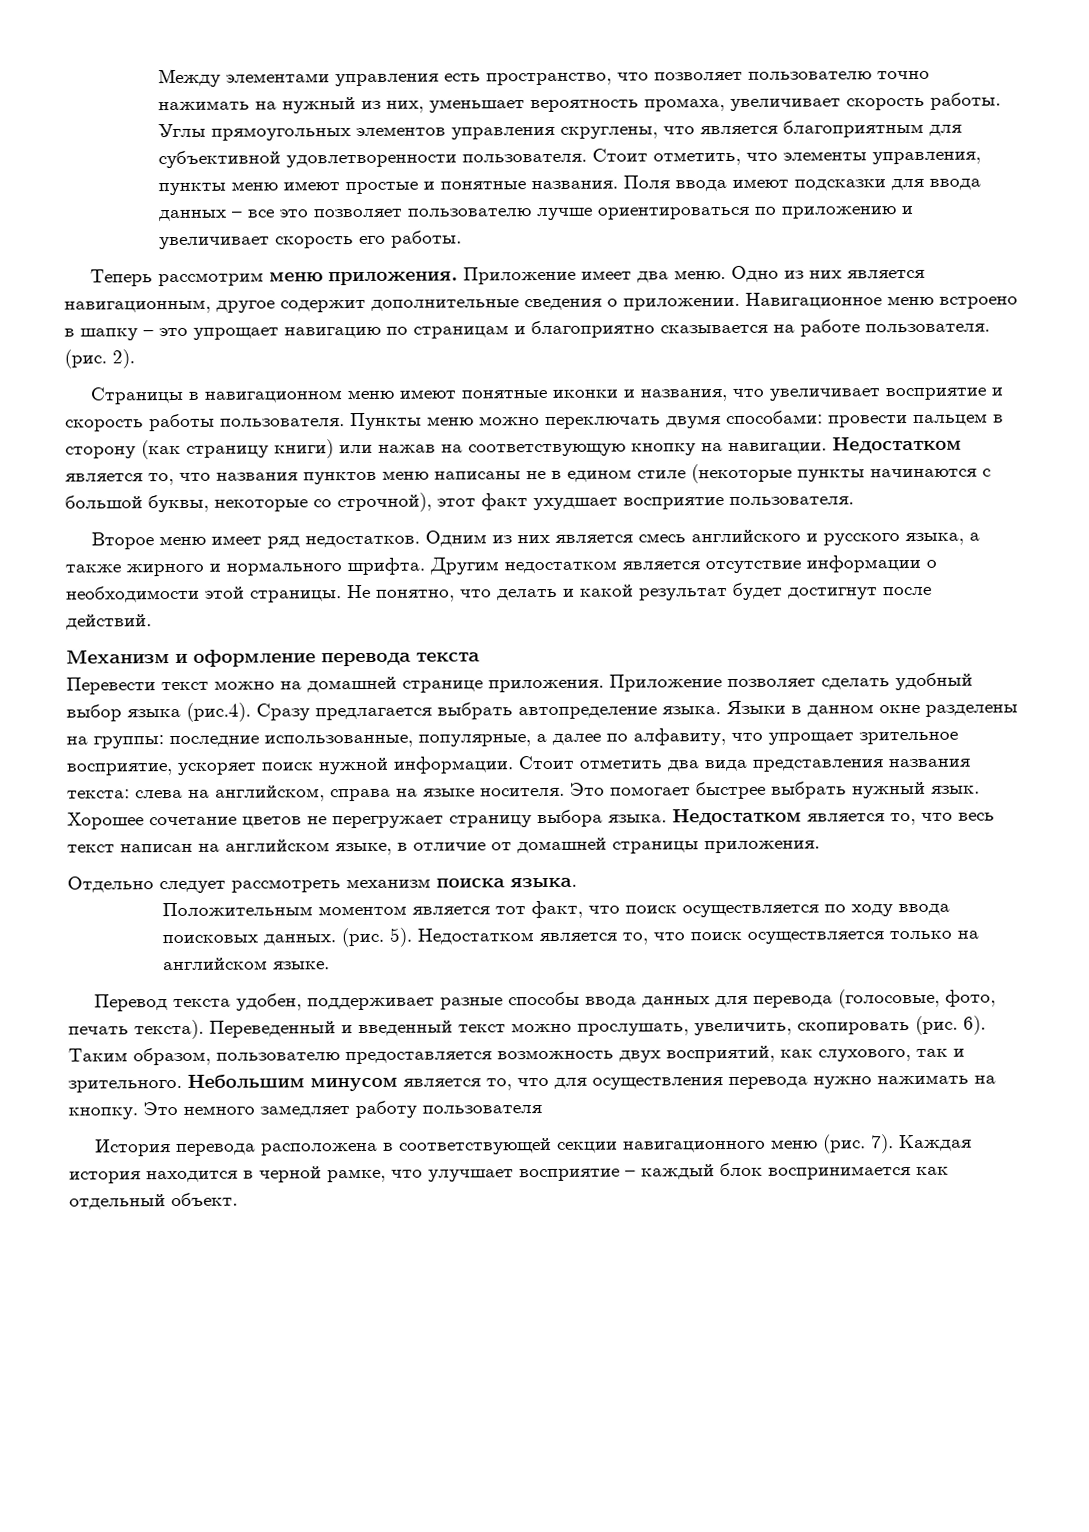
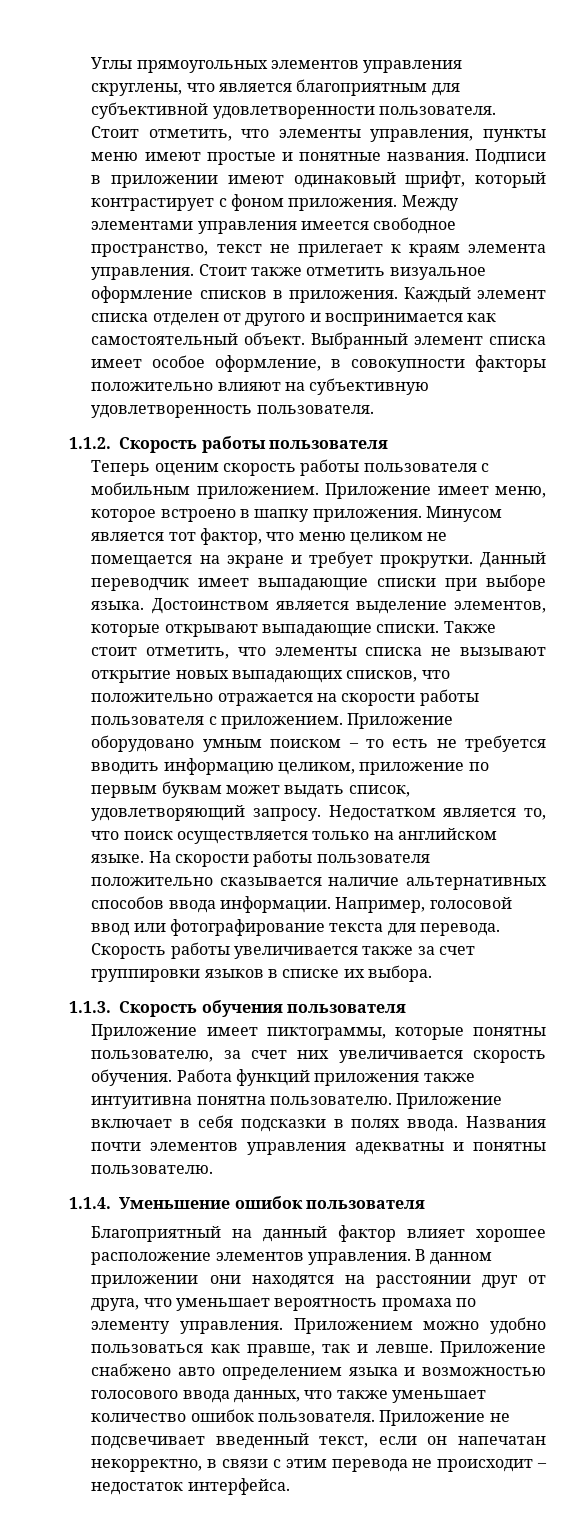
[158,68,931,88] [158,92,1002,114] Между элементами управления есть пространство, что позволяет пользователю точно нажимать на нужный из них, уменьшает вероятность промаха, увеличивает скорость работы. -> (91, 63) none
[623,175,982,192] [158,205,915,222] [159,230,463,250] [90,265,926,287] [64,292,1018,314] [64,319,990,341] [64,349,135,369] [90,386,1005,405] [65,410,1004,432] [65,435,962,460] [65,463,991,486] [65,492,854,513] [91,529,981,550] [65,554,937,577] [66,582,932,603] [66,614,152,630] [66,649,480,667] [66,672,973,695] [66,700,1018,722] [66,728,958,749] [66,755,971,776] [67,781,980,802] [67,807,995,830] [67,837,820,856] [67,876,577,894] [162,900,951,919] [162,927,413,948] Поля ввода имеют подсказки для ввода данных – все это позволяет пользователю лучше ориентироваться по приложению и увеличивает скорость его работы. // Теперь рассмотрим меню приложения. Приложение имеет два меню. Одно из них является навигационным, другое содержит дополнительные сведения о приложении. Навигационное меню встроено в шапку – это упрощает навигацию по страницам и благоприятно сказывается на работе пользователя. (рис. 2). // Страницы в навигационном меню имеют понятные иконки и названия, что увеличивает восприятие и скорость работы пользователя. Пункты меню можно переключать двумя способами: провести пальцем в сторону (как страницу книги) или нажав на соответствующую кнопку на навигации. Недостатком является то, что названия пунктов меню написаны не в едином стиле (некоторые пункты начинаются с большой буквы, некоторые со строчной), этот факт ухудшает восприятие пользователя. // Второе меню имеет ряд недостатков. Одним из них является смесь английского и русского языка, а также жирного и нормального шрифта. Другим недостатком является отсутствие информации о необходимости этой страницы. Не понятно, что делать и какой результат будет достигнут после действий. // Механизм и оформление перевода текста // Перевести текст можно на домашней странице приложения. Приложение позволяет сделать удобный выбор языка (рис.4). Сразу предлагается выбрать автопределение языка. Языки в данном окне разделены на группы: последние использованные, популярные, а далее по алфавиту, что упрощает зрительное восприятие, ускоряет поиск нужной информации. Стоит отметить два вида представления названия текста: слева на английском, справа на языке носителя. Это помогает быстрее выбрать нужный язык. Хорошее сочетание цветов не перегружает страницу выбора языка. Недостатком является то, что весь текст написан на английском языке, в отличие от домашней страницы приложения. // Отдельно следует рассмотреть механизм поиска языка. // Положительным моментом является тот факт, что поиск осуществляется по ходу ввода поисковых данных. (рис. 5). -> [474,149,546,165] [91,171,546,188] [91,194,459,211] [91,217,457,234] [91,244,546,257] [91,264,486,280] [91,286,547,303] [91,313,497,326] [91,332,547,349] [91,355,546,372] [91,378,430,395] [91,405,374,418] [69,436,388,453] [91,459,490,476] [91,482,547,499] [91,506,503,522] [91,528,448,545] [91,551,546,568] [91,574,546,591] [91,598,546,614] [91,621,496,637] [91,647,546,659] [91,670,450,683] [91,689,479,706] [91,713,454,729] [91,735,546,752] [91,758,489,775] [91,781,410,798] [91,805,322,821] Подписи в приложении имеют одинаковый шрифт, который контрастирует с фоном приложения. Между элементами управления имеется свободное пространство, текст не прилегает к краям элемента управления. Стоит также отметить визуальное оформление списков в приложения. Каждый элемент списка отделен от другого и воспринимается как самостоятельный объект. Выбранный элемент списка имеет особое оформление, в совокупности факторы положительно влияют на субъективную удовлетворенность пользователя. // 1.1.2. Скорость работы пользователя // Теперь оценим скорость работы пользователя с мобильным приложением. Приложение имеет меню, которое встроено в шапку приложения. Минусом является тот фактор, что меню целиком не помещается на экране и требует прокрутки. Данный переводчик имеет выпадающие списки при выборе языка. Достоинством является выделение элементов, которые открывают выпадающие списки. Также стоит отметить, что элементы списка не вызывают открытие новых выпадающих списков, что положительно отражается на скорости работы пользователя с приложением. Приложение оборудовано умным поиском – то есть не требуется вводить информацию целиком, приложение по первым буквам может выдать список, удовлетворяющий запросу.
[94,988,997,1012] [68,1015,986,1040] [68,1045,965,1066] [68,1073,996,1093] [68,1100,542,1120] [95,1134,973,1157] [69,1162,949,1184] [69,1192,238,1210] // Перевод текста удобен, поддерживает разные способы ввода данных для перевода (голосовые, фото, печать текста). Переведенный и введенный текст можно прослушать, увеличить, скопировать (рис. 6). Таким образом, пользователю предоставляется возможность двух восприятий, как слухового, так и зрительного. Небольшим минусом является то, что для осуществления перевода нужно нажимать на кнопку. Это немного замедляет работу пользователя // История перевода расположена в соответствующей секции навигационного меню (рис. 7). Каждая история находится в черной рамке, что улучшает восприятие – каждый блок воспринимается как отдельный объект. -> [148,850,430,867] [91,877,547,890] [91,896,512,913] [91,919,501,936] [91,942,476,959] [91,965,433,982] [69,1000,406,1017] [91,1024,546,1040] [91,1050,546,1063] [91,1069,475,1086] [91,1093,503,1109] [91,1115,546,1132] [91,1142,546,1155] [91,1165,214,1174] [69,1196,425,1209] [91,1225,546,1242] [91,1249,492,1265] [91,1275,546,1288] [91,1298,477,1311] [91,1317,547,1334] [91,1341,546,1357] [91,1363,546,1380] [91,1390,487,1403] [91,1409,510,1426] [91,1433,546,1449] [91,1459,548,1472] [91,1478,290,1495] На скорости работы пользователя положительно сказывается наличие альтернативных способов ввода информации. Например, голосовой ввод или фотографирование текста для перевода. Скорость работы увеличивается также за счет группировки языков в списке их выбора. // 1.1.3. Скорость обучения пользователя // Приложение имеет пиктограммы, которые понятны пользователю, за счет них увеличивается скорость обучения. Работа функций приложения также интуитивна понятна пользователю. Приложение включает в себя подсказки в полях ввода. Названия почти элементов управления адекватны и понятны пользователю. // 1.1.4. Уменьшение ошибок пользователя // Благоприятный на данный фактор влияет хорошее расположение элементов управления. В данном приложении они находятся на расстоянии друг от друга, что уменьшает вероятность промаха по элементу управления. Приложением можно удобно пользоваться как правше, так и левше. Приложение снабжено авто определением языка и возможностью голосового ввода данных, что также уменьшает количество ошибок пользователя. Приложение не подсвечивает введенный текст, если он напечатан некорректно, в связи с этим перевода не происходит – недостаток интерфейса.

